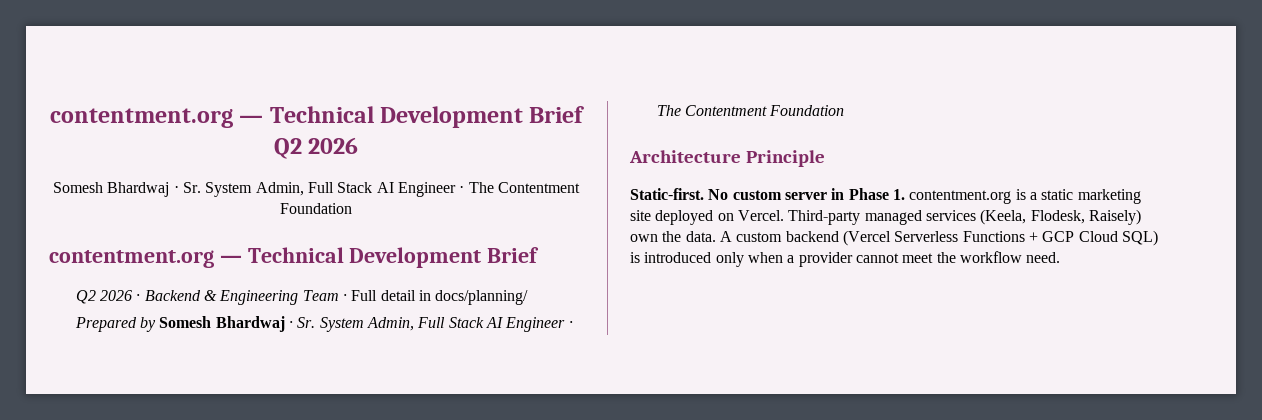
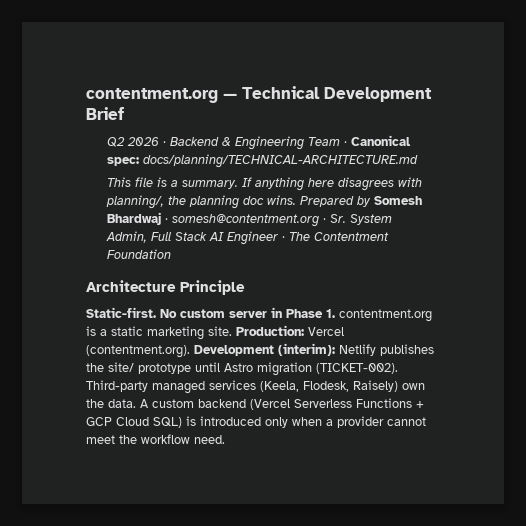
[49,106,585,128] [273,137,359,159] [53,182,580,197] [280,203,352,214] [49,247,540,268] contentment.org — Technical Development Brief Q2 2026 // Somesh Bhardwaj · Sr. System Admin, Full Stack AI Engineer · The Contentment Foundation // contentment.org — Technical Development Brief -> [86,86,432,103] [86,107,124,120] contentment.org — Technical Development Brief
[351,290,529,305] Full detail in docs/planning/ // -> [350,135,411,146] [106,154,418,168] [106,177,422,191] [105,195,296,209] Canonical spec: docs/planning/TECHNICAL-ARCHITECTURE.md // This file is a summary. If anything here disagrees with planning/, the planning doc wins.
(294, 324) none -> [171,214,326,227] somesh@contentment.org ·
[630,210,784,225] site deployed on Vercel. -> [208,325,344,336] [86,343,434,358] [86,362,398,376] site. Production: Vercel (contentment.org). Development (interim): Netlify publishes the site/ prototype until Astro migration (TICKET-002).

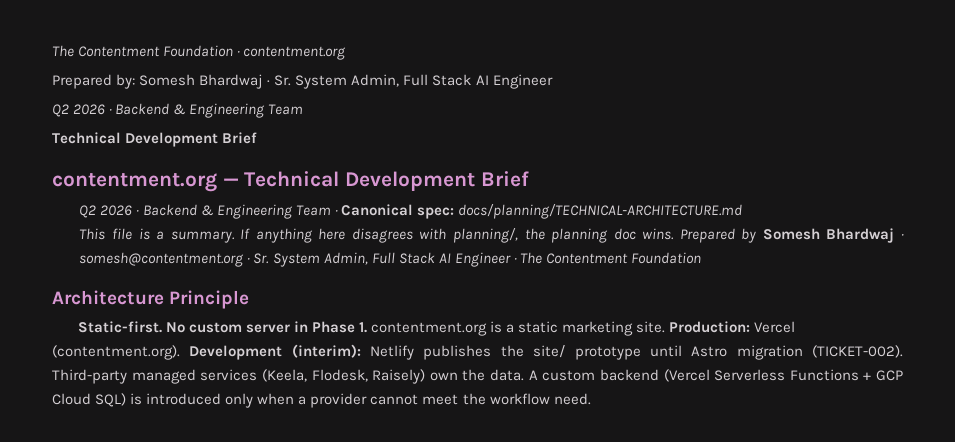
(86, 95) none -> [52,45,347,60] [52,74,553,89] [52,103,304,118] [52,132,258,147] The Contentment Foundation · contentment.org // Prepared by: Somesh Bhardwaj · Sr. System Admin, Full Stack AI Engineer // Q2 2026 · Backend & Engineering Team // Technical Development Brief //

